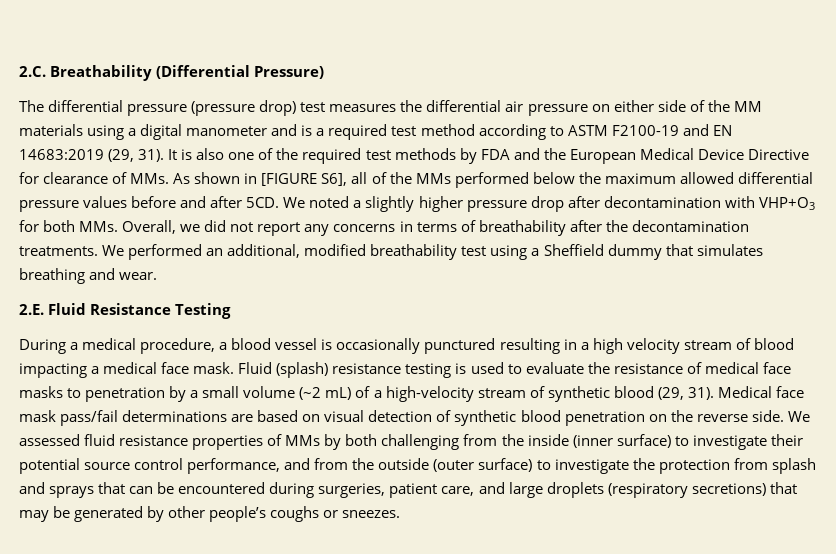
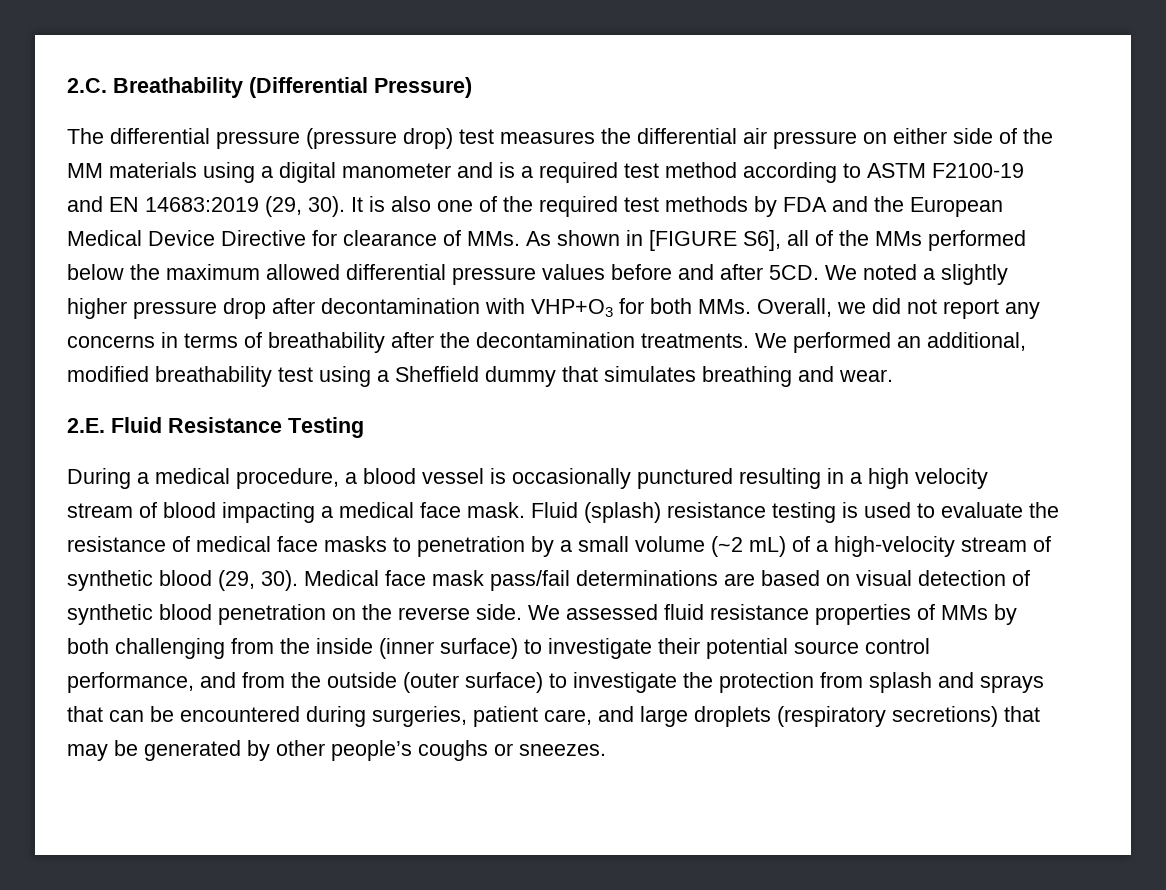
[138,149,165,162] 31). -> [308,196,345,217] 30).
[687,387,714,400] 31). -> [261,570,298,591] 30).

